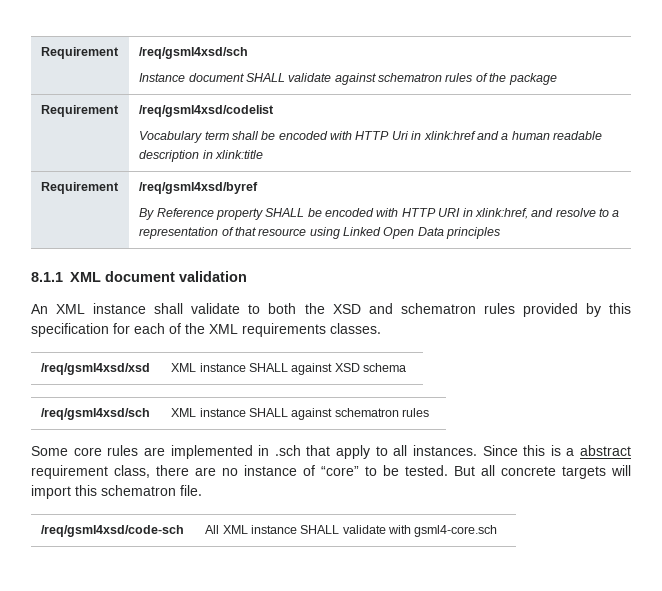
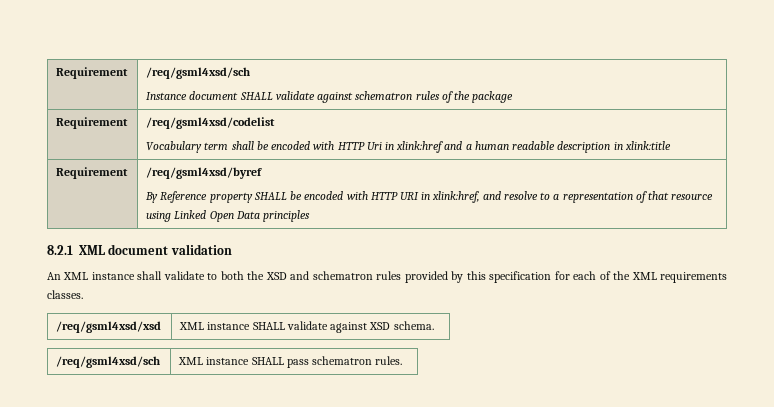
[31,272,63,282] 8.1.1 -> [47,245,73,255] 8.2.1
(288, 367) none -> [286,321,328,330] validate
[363,363,407,372] schema -> [393,321,434,330] schema.
[291,408,430,420] [31,445,631,459] [31,465,631,479] [31,485,202,499] [41,525,185,537] [205,525,498,537] against schematron rules // Some core rules are implemented in .sch that apply to all instances. Since this is a abstract requirement class, there are no instance of “core” to be tested. But all concrete targets will import this schematron file. // /req/gsml4xsd/code-sch | All XML instance SHALL validate with gsml4-core.sch -> [286,356,403,368] pass schematron rules.

